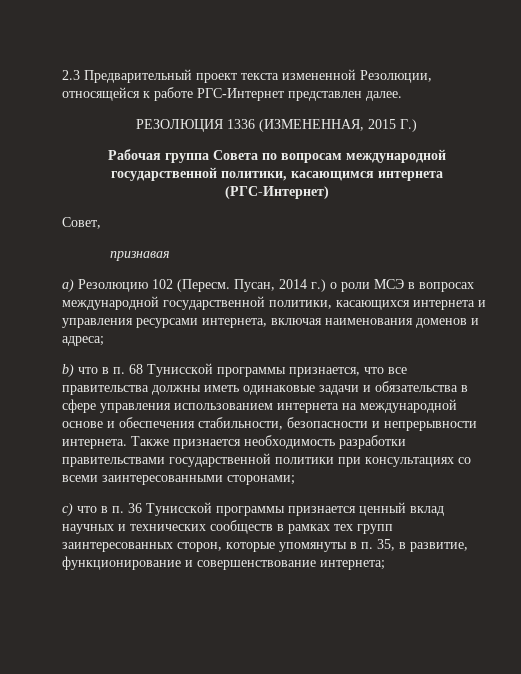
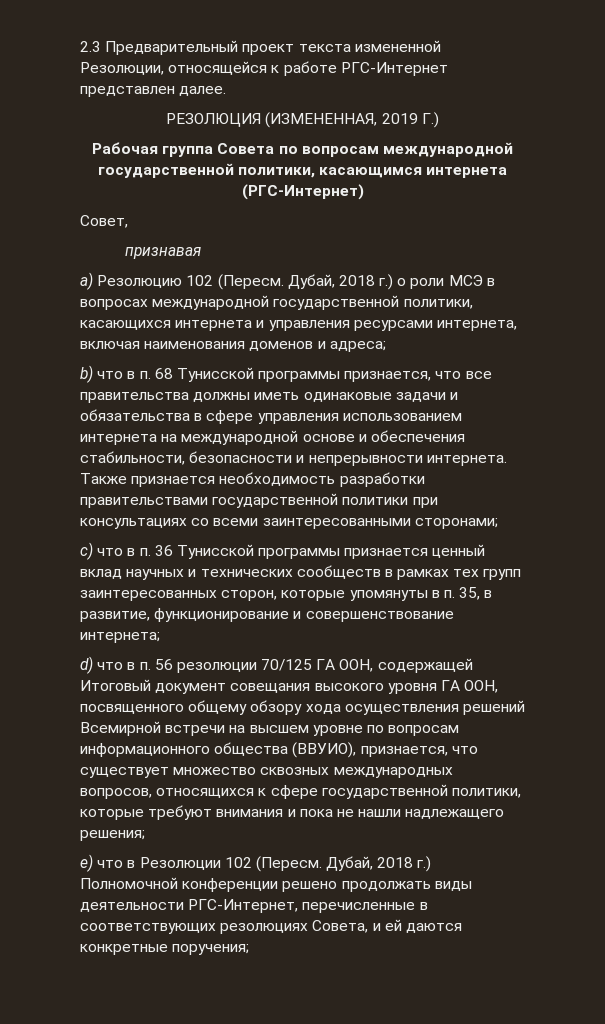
[227,119,396,132] 1336 (ИЗМЕНЕННАЯ, 2015 -> [265,112,418,128] (ИЗМЕНЕННАЯ, 2019
[234,279,307,292] Пусан, 2014 -> [287,274,375,289] Дубай, 2018
(385, 565) none -> [80,656,473,674] [80,679,499,694] [80,700,525,715] [80,721,460,736] [80,742,478,758] [80,767,453,778] [80,784,521,799] [80,805,505,820] [80,830,145,841] [80,854,432,872] [80,877,472,892] [80,899,428,913] [80,919,462,934] [80,944,250,955] // d) что в п. 56 резолюции 70/125 ГА ООН, содержащей Итоговый документ совещания высокого уровня ГА ООН, посвященного общему обзору хода осуществления решений Всемирной встречи на высшем уровне по вопросам информационного общества (ВВУИО), признается, что существует множество сквозных международных вопросов, относящихся к сфере государственной политики, которые требуют внимания и пока не нашли надлежащего решения; // e) что в Резолюции 102 (Пересм. Дубай, 2018 г.) Полномочной конференции решено продолжать виды деятельности РГС-Интернет, перечисленные в соответствующих резолюциях Совета, и ей даются конкретные поручения;

